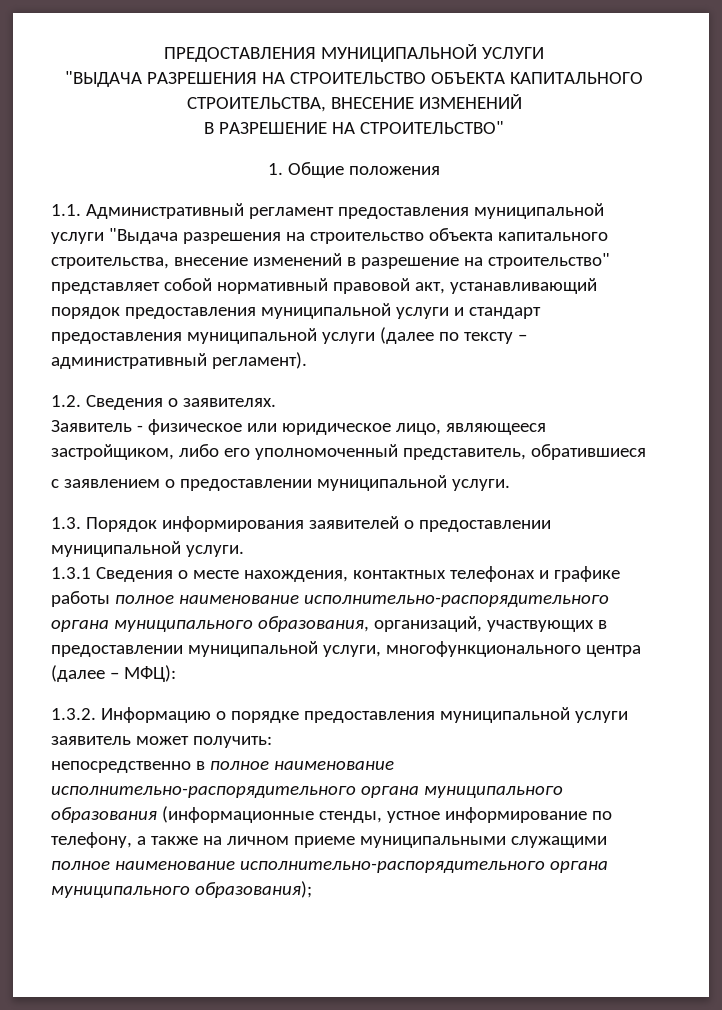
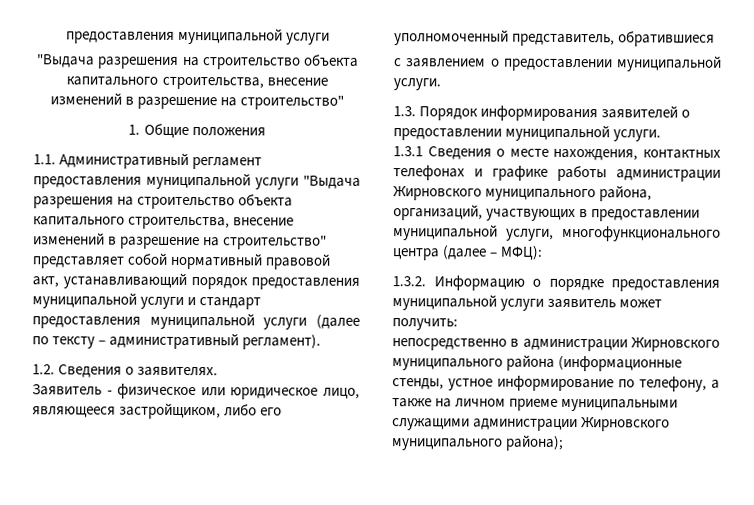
[164,44,544,62] [65,71,643,87] [186,94,522,112] [204,121,504,134] ПРЕДОСТАВЛЕНИЯ МУНИЦИПАЛЬНОЙ УСЛУГИ // "ВЫДАЧА РАЗРЕШЕНИЯ НА СТРОИТЕЛЬСТВО ОБЪЕКТА КАПИТАЛЬНОГО СТРОИТЕЛЬСТВА, ВНЕСЕНИЕ ИЗМЕНЕНИЙ // В РАЗРЕШЕНИЕ НА СТРОИТЕЛЬСТВО" -> [65,27,331,45] [36,54,359,70] [66,76,328,90] [49,92,345,110] предоставления муниципальной услуги // "Выдача разрешения на строительство объекта капитального строительства, внесение изменений в разрешение на строительство"
[114,595,609,607] [51,616,369,632] полное наименование исполнительно-распорядительного органа муниципального образования, -> [616,169,721,182] [393,185,653,202] администрации Жирновского муниципального района,
[209,761,394,770] [51,786,563,798] [51,807,157,823] полное наименование исполнительно-распорядительного органа муниципального образования -> [522,337,720,352] [392,354,556,371] администрации Жирновского муниципального района
[51,861,608,873] [51,881,312,898] полное наименование исполнительно-распорядительного органа муниципального образования); -> [473,417,671,432] [391,434,565,451] администрации Жирновского муниципального района);

